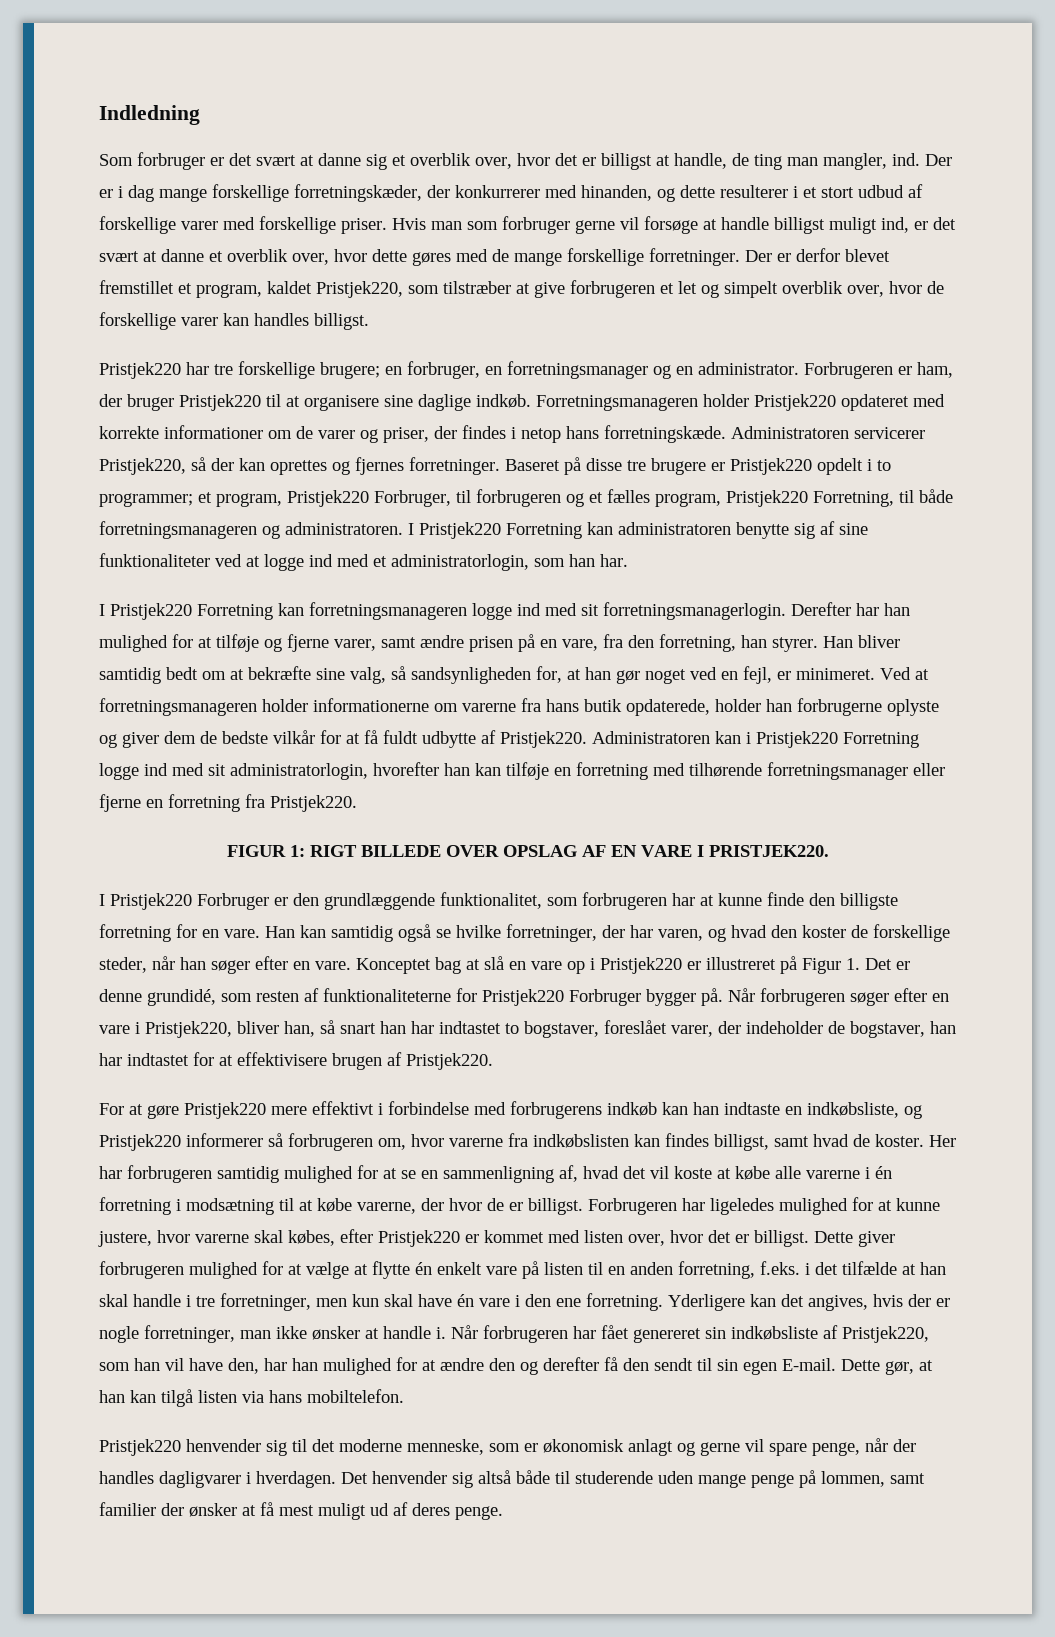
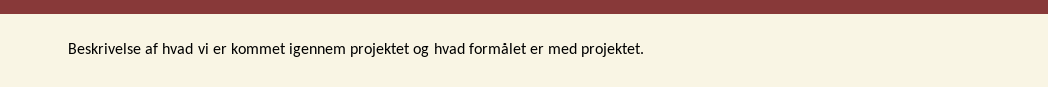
[99,105,200,125] [99,152,952,170] [99,184,923,202] [99,216,956,234] [99,248,890,266] [99,280,944,298] [99,312,369,330] [99,361,953,379] [99,394,945,411] [99,425,925,443] [99,457,891,475] [99,489,953,507] [99,521,868,539] [99,553,628,571] [99,602,910,620] [99,634,900,652] [99,666,929,684] [99,698,939,716] [99,730,919,748] [99,762,945,780] [99,794,357,812] [226,845,829,857] [99,892,898,910] [99,924,950,942] [99,956,910,974] [99,988,949,1006] [99,1020,956,1038] [99,1052,493,1070] [99,1101,922,1119] [99,1133,956,1151] [99,1165,892,1183] [99,1197,940,1215] [98,1229,895,1247] [99,1261,946,1279] [99,1293,950,1311] [99,1325,929,1343] [99,1357,933,1375] [99,1389,404,1407] [99,1438,916,1456] [99,1470,925,1488] [99,1502,503,1520] Indledning // Som forbruger er det svært at danne sig et overblik over, hvor det er billigst at handle, de ting man mangler, ind. Der er i dag mange forskellige forretningskæder, der konkurrerer med hinanden, og dette resulterer i et stort udbud af forskellige varer med forskellige priser. Hvis man som forbruger gerne vil forsøge at handle billigst muligt ind, er det svært at danne et overblik over, hvor dette gøres med de mange forskellige forretninger. Der er derfor blevet fremstillet et program, kaldet Pristjek220, som tilstræber at give forbrugeren et let og simpelt overblik over, hvor de forskellige varer kan handles billigst. // Pristjek220 har tre forskellige brugere; en forbruger, en forretningsmanager og en administrator. Forbrugeren er ham, der bruger Pristjek220 til at organisere sine daglige indkøb. Forretningsmanageren holder Pristjek220 opdateret med korrekte informationer om de varer og priser, der findes i netop hans forretningskæde. Administratoren servicerer Pristjek220, så der kan oprettes og fjernes forretninger. Baseret på disse tre brugere er Pristjek220 opdelt i to programmer; et program, Pristjek220 Forbruger, til forbrugeren og et fælles program, Pristjek220 Forretning, til både forretningsmanageren og administratoren. I Pristjek220 Forretning kan administratoren benytte sig af sine funktionaliteter ved at logge ind med et administratorlogin, som han har. // I Pristjek220 Forretning kan forretningsmanageren logge ind med sit forretningsmanagerlogin. Derefter har han mulighed for at tilføje og fjerne varer, samt ændre prisen på en vare, fra den forretning, han styrer. Han bliver samtidig bedt om at bekræfte sine valg, så sandsynligheden for, at han gør noget ved en fejl, er minimeret. Ved at forretningsmanageren holder informationerne om varerne fra hans butik opdaterede, holder han forbrugerne oplyste og giver dem de bedste vilkår for at få fuldt udbytte af Pristjek220. Administratoren kan i Pristjek220 Forretning logge ind med sit administratorlogin, hvorefter han kan tilføje en forretning med tilhørende forretningsmanager eller fjerne en forretning fra Pristjek220. // FIGUR 1: RIGT BILLEDE OVER OPSLAG AF EN VARE I PRISTJEK220. // I Pristjek220 Forbruger er den grundlæggende funktionalitet, som forbrugeren har at kunne finde den billigste forretning for en vare. Han kan samtidig også se hvilke forretninger, der har varen, og hvad den koster de forskellige steder, når han søger efter en vare. Konceptet bag at slå en vare op i Pristjek220 er illustreret på Figur 1. Det er denne grundidé, som resten af funktionaliteterne for Pristjek220 Forbruger bygger på. Når forbrugeren søger efter en vare i Pristjek220, bliver han, så snart han har indtastet to bogstaver, foreslået varer, der indeholder de bogstaver, han har indtastet for at effektivisere brugen af Pristjek220. // For at gøre Pristjek220 mere effektivt i forbindelse med forbrugerens indkøb kan han indtaste en indkøbsliste, og Pristjek220 informerer så forbrugeren om, hvor varerne fra indkøbslisten kan findes billigst, samt hvad de koster. Her har forbrugeren samtidig mulighed for at se en sammenligning af, hvad det vil koste at købe alle varerne i én forretning i modsætning til at købe varerne, der hvor de er billigst. Forbrugeren har ligeledes mulighed for at kunne justere, hvor varerne skal købes, efter Pristjek220 er kommet med listen over, hvor det er billigst. Dette giver forbrugeren mulighed for at vælge at flytte én enkelt vare på listen til en anden forretning, f.eks. i det tilfælde at han skal handle i tre forretninger, men kun skal have én vare i den ene forretning. Yderligere kan det angives, hvis der er nogle forretninger, man ikke ønsker at handle i. Når forbrugeren har fået genereret sin indkøbsliste af Pristjek220, som han vil have den, har han mulighed for at ændre den og derefter få den sendt til sin egen E-mail. Dette gør, at han kan tilgå listen via hans mobiltelefon. // Pristjek220 henvender sig til det moderne menneske, som er økonomisk anlagt og gerne vil spare penge, når der handles dagligvarer i hverdagen. Det henvender sig altså både til studerende uden mange penge på lommen, samt familier der ønsker at få mest muligt ud af deres penge. -> [68,43,645,57] Beskrivelse af hvad vi er kommet igennem projektet og hvad formålet er med projektet.

